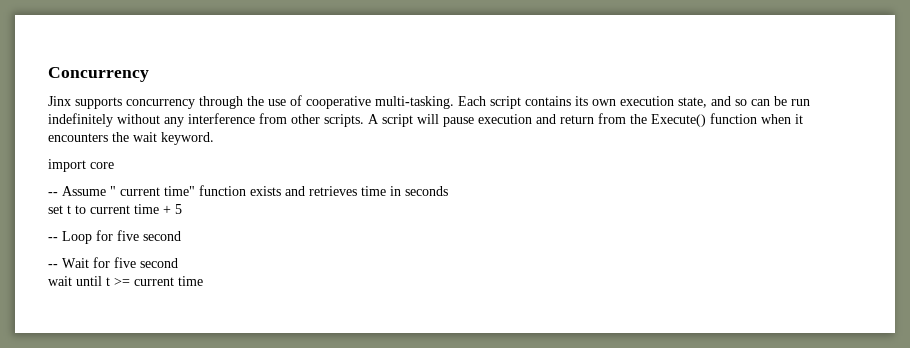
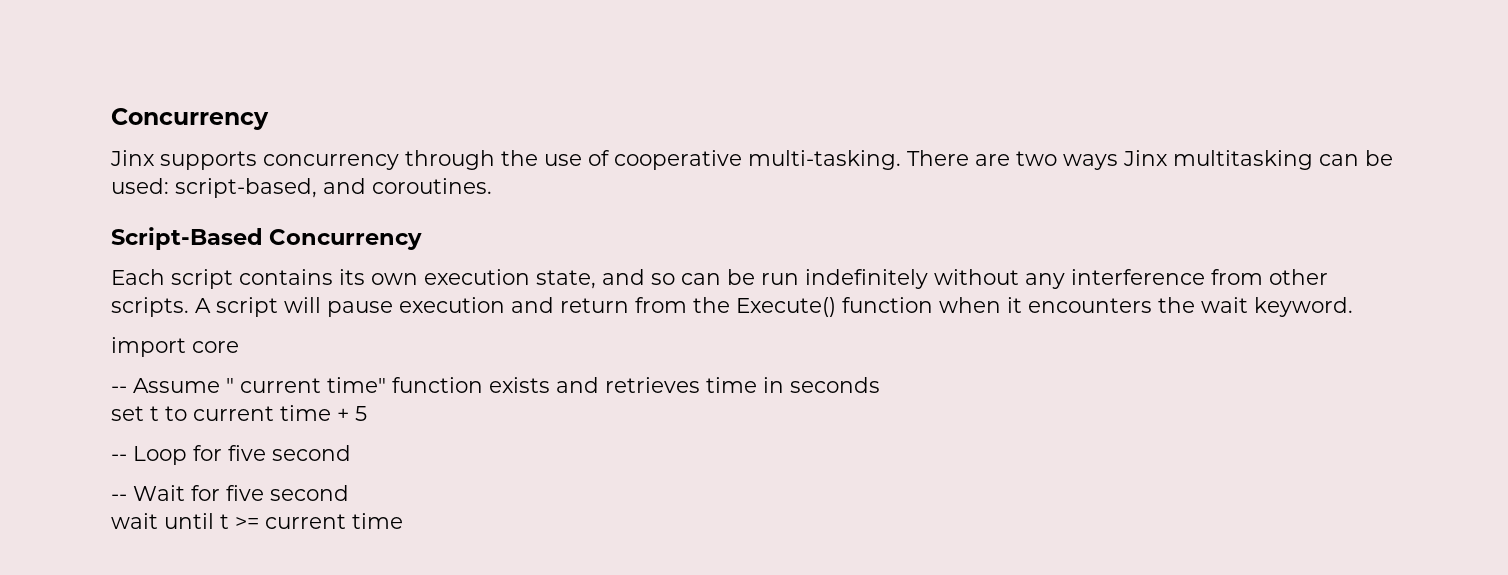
(454, 102) none -> [907,150,1393,170] [111,178,492,198] [111,227,423,250] There are two ways Jinx multitasking can be used: script-based, and coroutines. // Script-Based Concurrency //

